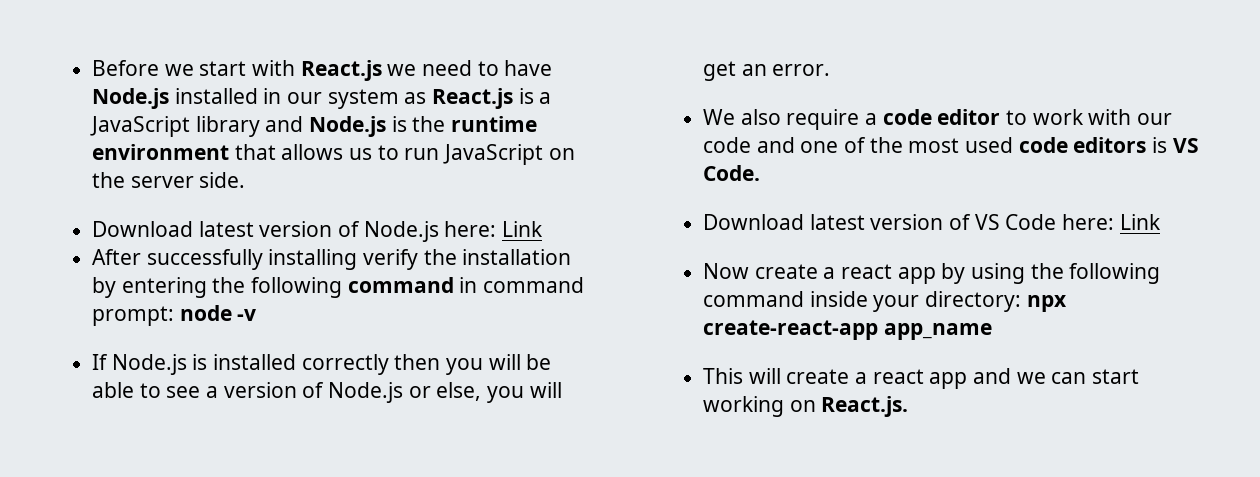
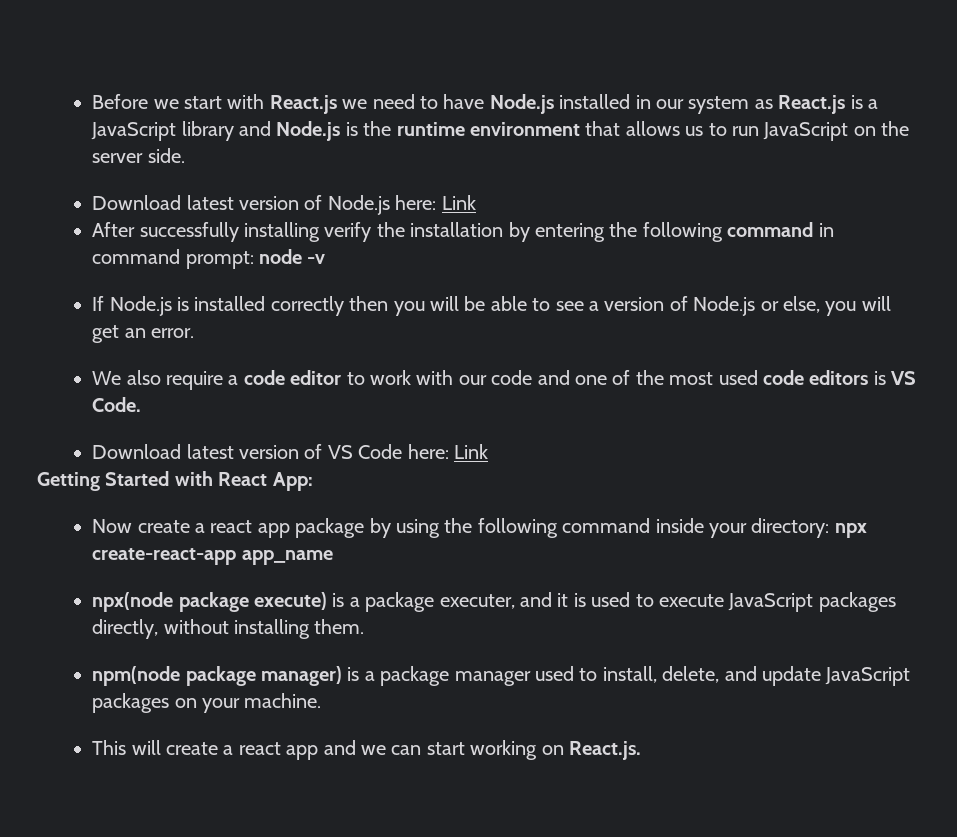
(1161, 222) none -> [37,471,313,491] // Getting Started with React App:
(936, 275) none -> [295,518,365,538] package
(992, 331) none -> [92,592,896,612] [92,619,365,639] [92,666,911,686] [92,693,322,713] // npx(node package execute) is a package executer, and it is used to execute JavaScript packages directly, without installing them. // npm(node package manager) is a package manager used to install, delete, and update JavaScript packages on your machine.

